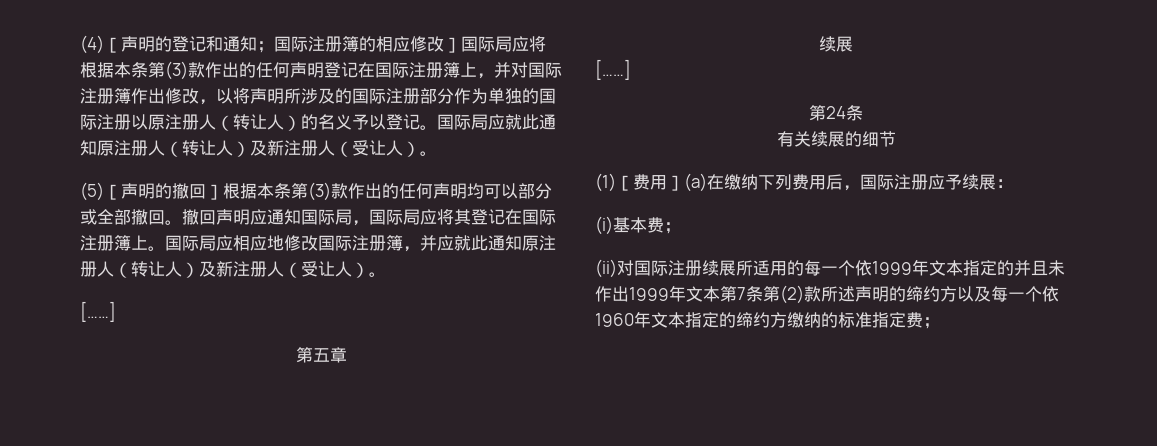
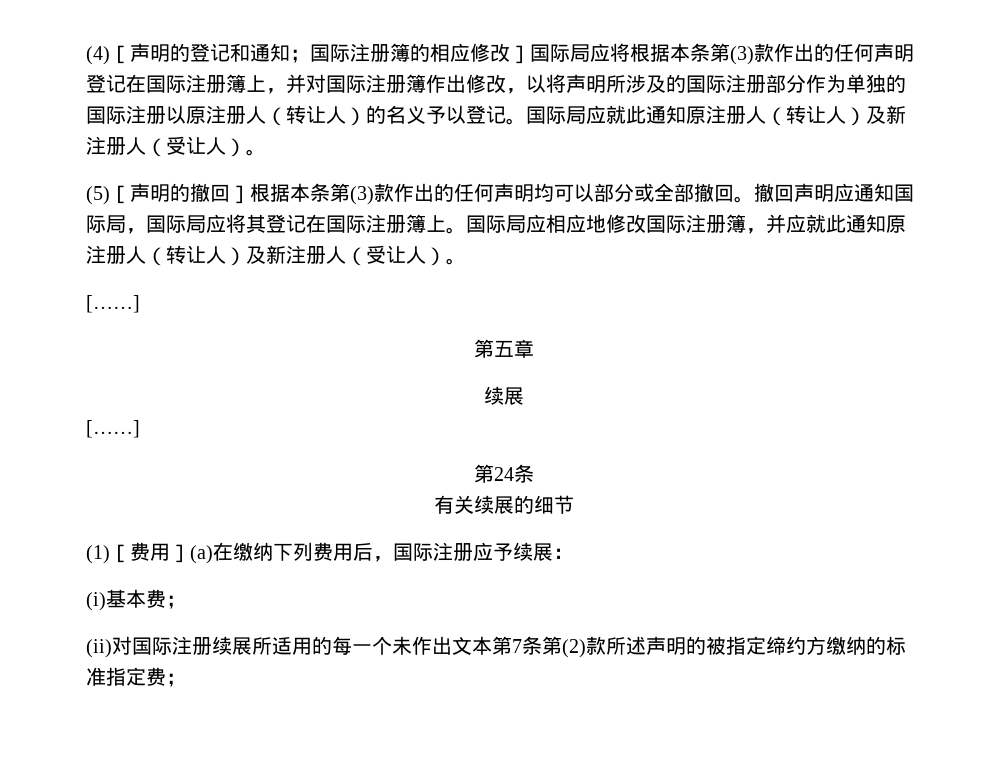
[855,259,1065,276] [595,285,686,302] 依1999年文本指定的并且未作出1999年 -> [392,636,452,655] 未作出
[906,286,1059,302] [595,311,736,328] 缔约方以及每一个依1960年文本指定的 -> [706,636,766,655] 被指定

